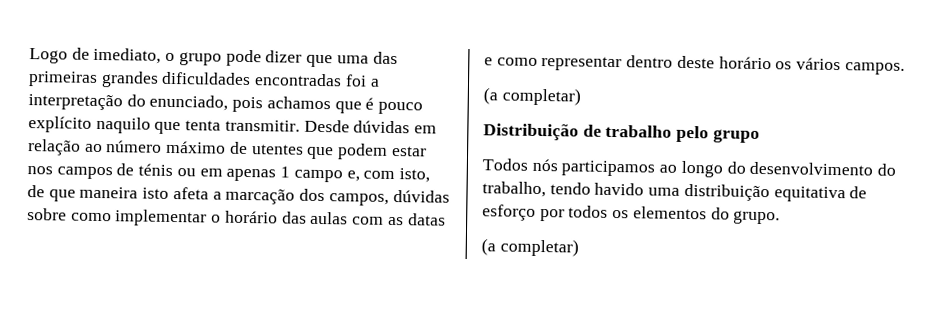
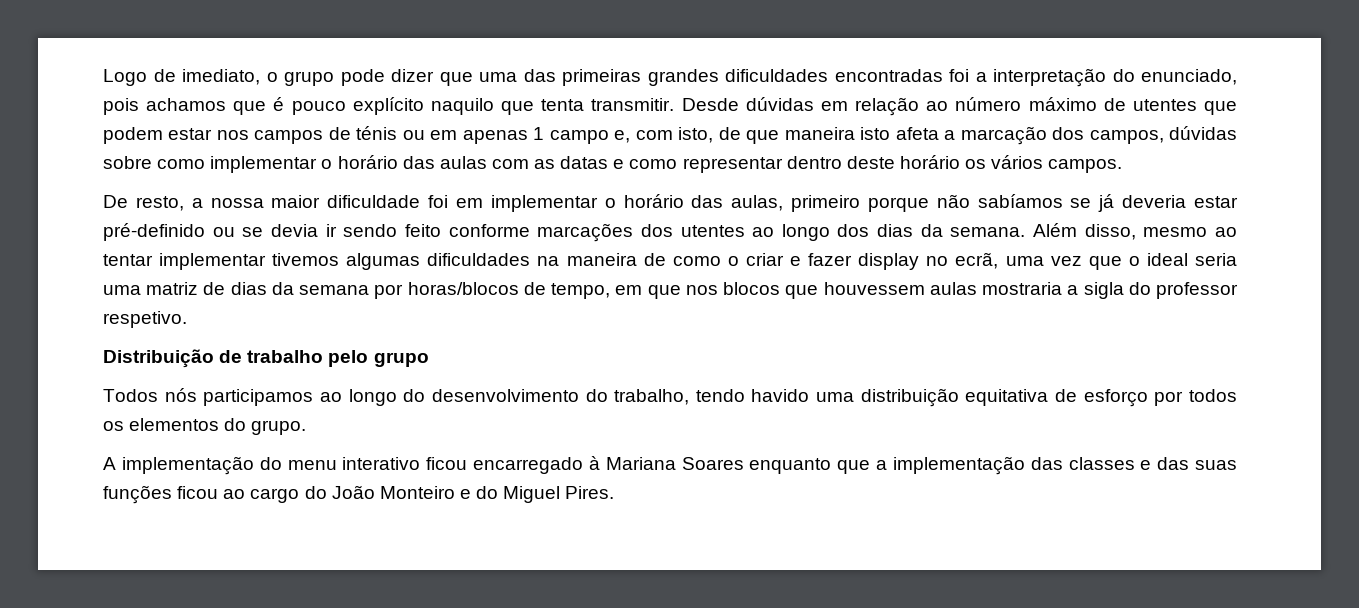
[483,87,581,106] (a completar) -> [103,194,1239,212] [103,223,1237,242] [103,252,1237,270] [103,282,1238,299] [103,311,187,328] De resto, a nossa maior dificuldade foi em implementar o horário das aulas, primeiro porque não sabíamos se já deveria estar pré-definido ou se devia ir sendo feito conforme marcações dos utentes ao longo dos dias da semana. Além disso, mesmo ao tentar implementar tivemos algumas dificuldades na maneira de como o criar e fazer display no ecrã, uma vez que o ideal seria uma matriz de dias da semana por horas/blocos de tempo, em que nos blocos que houvessem aulas mostraria a sigla do professor respetivo.
[481,238,579,257] (a completar) -> [103,456,1237,475] [103,485,615,504] A implementação do menu interativo ficou encarregado à Mariana Soares enquanto que a implementação das classes e das suas funções ficou ao cargo do João Monteiro e do Miguel Pires.

